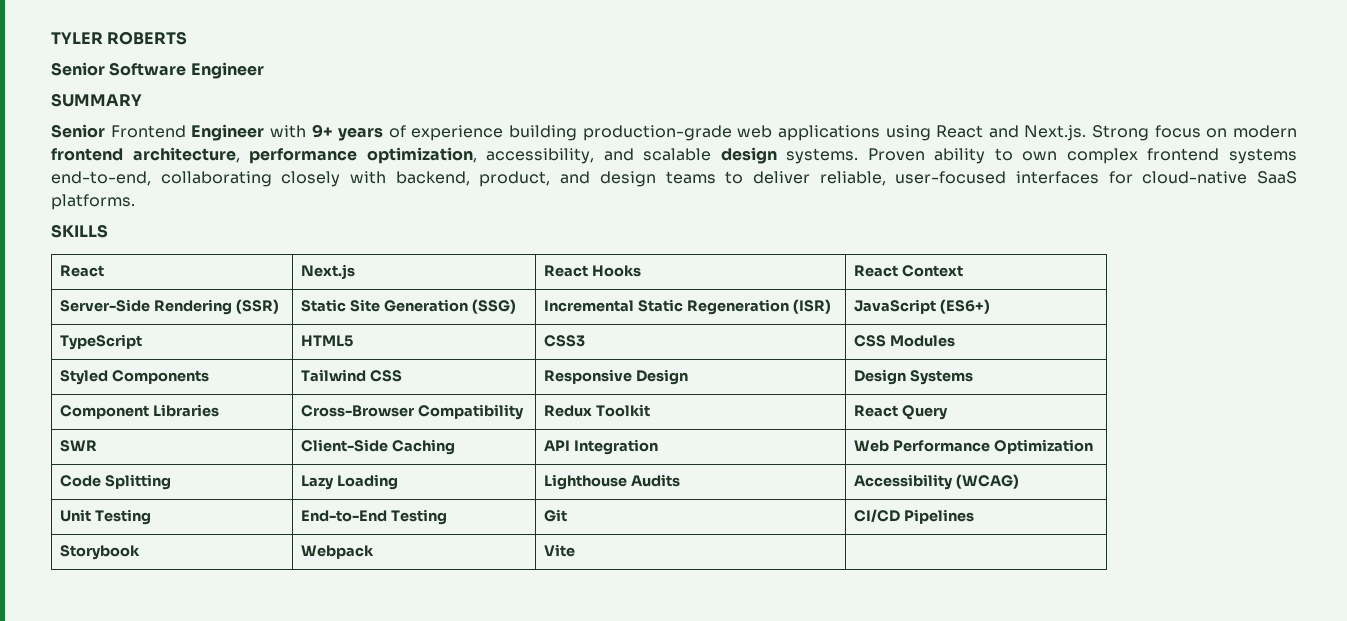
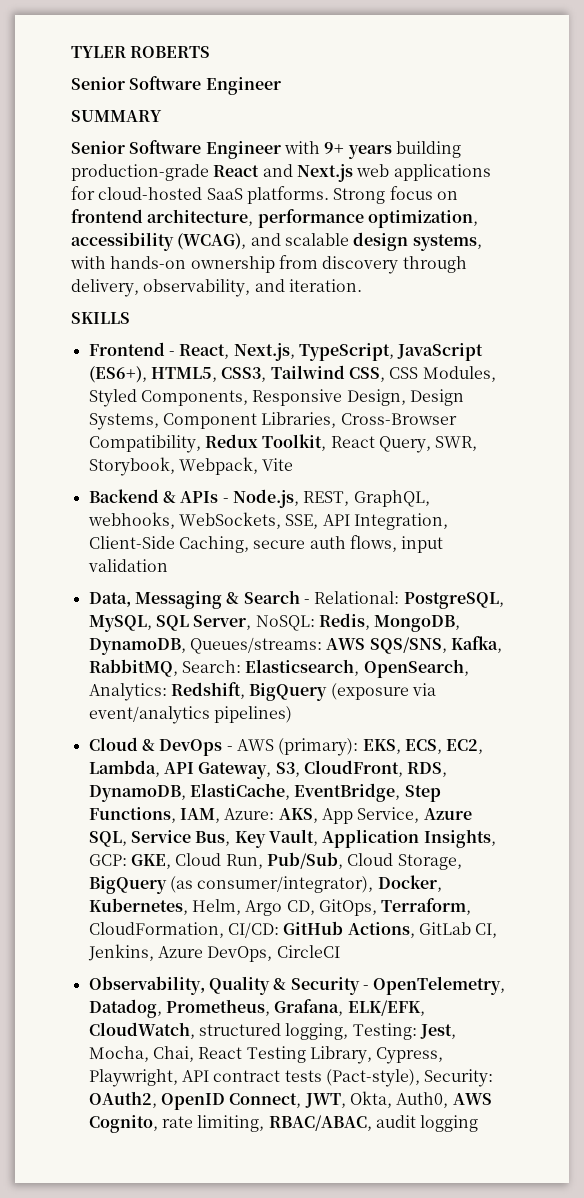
[110,125,186,138] Frontend -> [129,140,202,154] Software
[388,125,1087,141] of experience building production-grade web applications using React and Next.js. -> [395,141,461,158] [71,164,491,182] [71,186,329,204] building production-grade React and Next.js web applications for cloud-hosted SaaS platforms.
[1233,125,1297,138] modern -> (458, 195) none
[486,148,595,164] accessibility, -> [71,232,247,251] accessibility (WCAG),
[786,148,1297,164] [51,171,1297,187] [51,194,135,210] [51,224,108,238] [60,265,105,277] [301,264,356,279] [544,265,642,277] [854,265,964,277] [60,299,280,315] [301,299,517,314] [544,299,832,315] [854,299,991,314] [60,334,143,350] [301,335,354,347] [544,335,586,347] [854,335,956,347] [60,370,210,385] [301,369,403,382] [544,369,689,385] [854,369,974,385] [60,404,220,419] [301,404,525,420] [544,404,651,417] [854,405,949,420] [60,440,98,452] [301,439,456,455] [544,439,659,455] [854,439,1094,454] [60,474,172,490] [301,474,399,490] [544,474,681,490] [854,474,1020,490] [60,509,152,525] [301,509,448,525] [544,509,568,522] [854,509,975,524] [60,545,141,560] [301,545,375,559] [544,544,576,557] systems. Proven ability to own complex frontend systems end-to-end, collaborating closely with backend, product, and design teams to deliver reliable, user-focused interfaces for cloud-native SaaS platforms. // SKILLS // React | Next.js | React Hooks | React Context // Server-Side Rendering (SSR) | Static Site Generation (SSG) | Incremental Static Regeneration (ISR) | JavaScript (ES6+) // TypeScript | HTML5 | CSS3 | CSS Modules // Styled Components | Tailwind CSS | Responsive Design | Design Systems // Component Libraries | Cross-Browser Compatibility | Redux Toolkit | React Query // SWR | Client-Side Caching | API Integration | Web Performance Optimization // Code Splitting | Lazy Loading | Lighthouse Audits | Accessibility (WCAG) // Unit Testing | End-to-End Testing | Git | CI/CD Pipelines // Storybook | Webpack | Vite | -> [412,234,482,251] [70,255,467,274] [71,279,362,297] [71,312,130,324] [88,342,484,361] [88,365,496,383] [88,389,464,407] [88,412,457,430] [88,434,478,453] [88,457,294,476] [88,489,430,508] [87,512,448,530] [88,535,444,553] [87,559,168,572] [88,590,504,609] [88,613,461,632] [88,636,502,655] [88,659,469,678] [88,682,436,701] [88,706,292,724] [88,737,484,756] [88,760,448,779] [88,783,441,802] [88,807,472,824] [88,829,496,848] [88,852,462,870] [88,875,442,894] [88,898,472,916] [88,921,498,938] [87,944,340,962] [88,976,506,995] [88,999,425,1018] [88,1022,456,1040] [88,1046,444,1064] [88,1069,494,1087] [88,1091,492,1110] [88,1115,479,1133] systems, with hands-on ownership from discovery through delivery, observability, and iteration. // SKILLS // Frontend - React, Next.js, TypeScript, JavaScript (ES6+), HTML5, CSS3, Tailwind CSS, CSS Modules, Styled Components, Responsive Design, Design Systems, Component Libraries, Cross-Browser Compatibility, Redux Toolkit, React Query, SWR, Storybook, Webpack, Vite // Backend & APIs - Node.js, REST, GraphQL, webhooks, WebSockets, SSE, API Integration, Client-Side Caching, secure auth flows, input validation // Data, Messaging & Search - Relational: PostgreSQL, MySQL, SQL Server, NoSQL: Redis, MongoDB, DynamoDB, Queues/streams: AWS SQS/SNS, Kafka, RabbitMQ, Search: Elasticsearch, OpenSearch, Analytics: Redshift, BigQuery (exposure via event/analytics pipelines) // Cloud & DevOps - AWS (primary): EKS, ECS, EC2, Lambda, API Gateway, S3, CloudFront, RDS, DynamoDB, ElastiCache, EventBridge, Step Functions, IAM, Azure: AKS, App Service, Azure SQL, Service Bus, Key Vault, Application Insights, GCP: GKE, Cloud Run, Pub/Sub, Cloud Storage, BigQuery (as consumer/integrator), Docker, Kubernetes, Helm, Argo CD, GitOps, Terraform, CloudFormation, CI/CD: GitHub Actions, GitLab CI, Jenkins, Azure DevOps, CircleCI // Observability, Quality & Security - OpenTelemetry, Datadog, Prometheus, Grafana, ELK/EFK, CloudWatch, structured logging, Testing: Jest, Mocha, Chai, React Testing Library, Cypress, Playwright, API contract tests (Pact-style), Security: OAuth2, OpenID Connect, JWT, Okta, Auth0, AWS Cognito, rate limiting, RBAC/ABAC, audit logging

